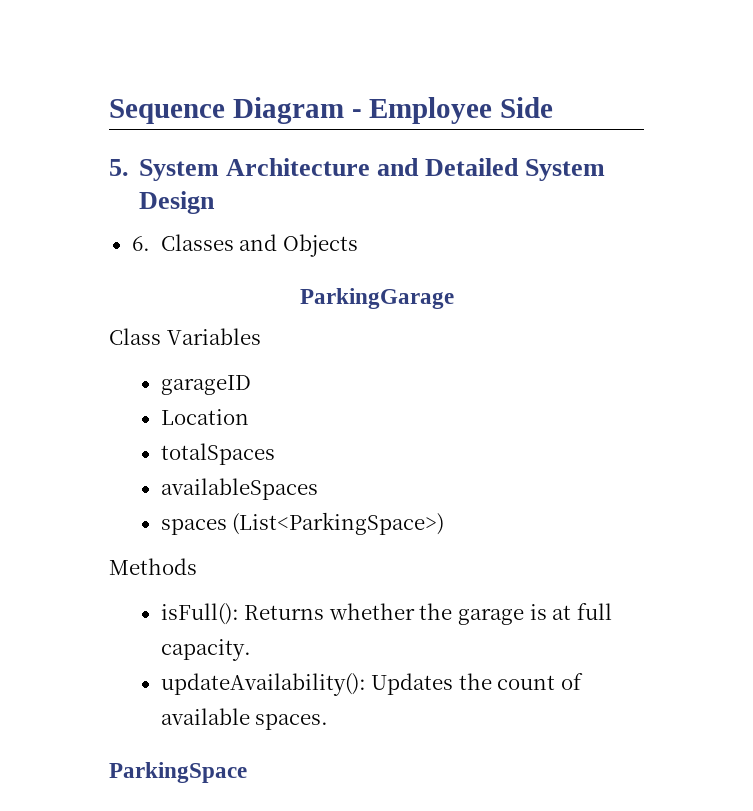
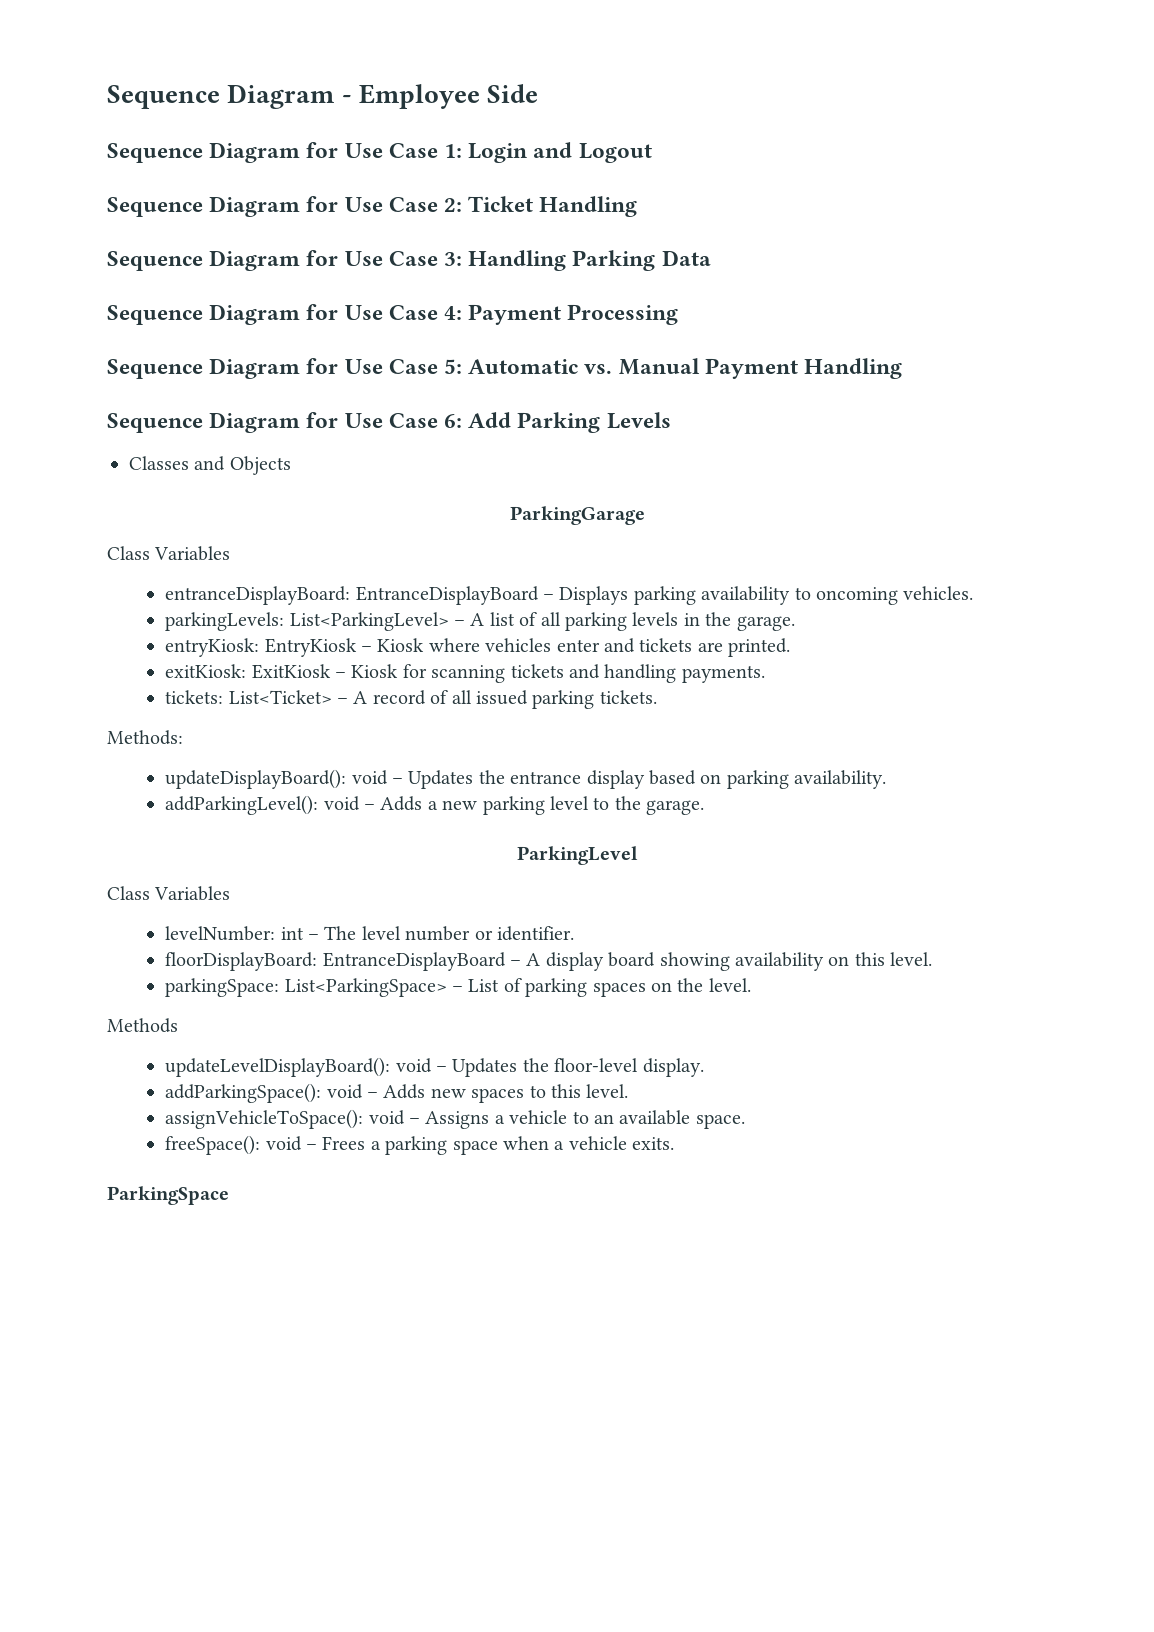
[109,158,606,181] [139,191,216,214] [131,236,150,251] 5. System Architecture and Detailed System Design // 6. -> [107,142,652,163] [107,196,638,217] [107,250,711,271] [107,304,679,325] [107,358,903,379] [107,412,671,433] Sequence Diagram for Use Case 1: Login and Logout // Sequence Diagram for Use Case 2: Ticket Handling // Sequence Diagram for Use Case 3: Handling Parking Data // Sequence Diagram for Use Case 4: Payment Processing // Sequence Diagram for Use Case 5: Automatic vs. Manual Payment Handling // Sequence Diagram for Use Case 6: Add Parking Levels //
[160,375,251,395] [160,409,249,425] [160,443,275,465] [160,478,318,500] [160,512,445,535] [109,558,197,575] [160,603,612,625] [160,639,251,661] [160,673,583,696] [160,708,329,730] garageID // Location // totalSpaces // availableSpaces // spaces (List<ParkingSpace>) // Methods // isFull(): Returns whether the garage is at full capacity. // updateAvailability(): Updates the count of available spaces. -> [165,586,974,605] [165,612,795,631] [165,638,791,657] [165,664,765,683] [165,690,657,709] [107,730,183,745] [165,769,887,789] [165,795,705,815] [516,846,638,865] [107,886,231,901] [165,926,574,941] [165,952,933,971] [165,978,751,997] [107,1018,178,1033] [165,1057,704,1077] [165,1083,629,1103] [165,1109,745,1129] [165,1135,675,1155] entranceDisplayBoard: EntranceDisplayBoard – Displays parking availability to oncoming vehicles. // parkingLevels: List<ParkingLevel> – A list of all parking levels in the garage. // entryKiosk: EntryKiosk – Kiosk where vehicles enter and tickets are printed. // exitKiosk: ExitKiosk – Kiosk for scanning tickets and handling payments. // tickets: List<Ticket> – A record of all issued parking tickets. // Methods: // updateDisplayBoard(): void – Updates the entrance display based on parking availability. // addParkingLevel(): void – Adds a new parking level to the garage. // ParkingLevel // Class Variables // levelNumber: int – The level number or identifier. // floorDisplayBoard: EntranceDisplayBoard – A display board showing availability on this level. // parkingSpace: List<ParkingSpace> – List of parking spaces on the level. // Methods // updateLevelDisplayBoard(): void – Updates the floor-level display. // addParkingSpace(): void – Adds new spaces to this level. // assignVehicleToSpace(): void – Assigns a vehicle to an available space. // freeSpace(): void – Frees a parking space when a vehicle exits.

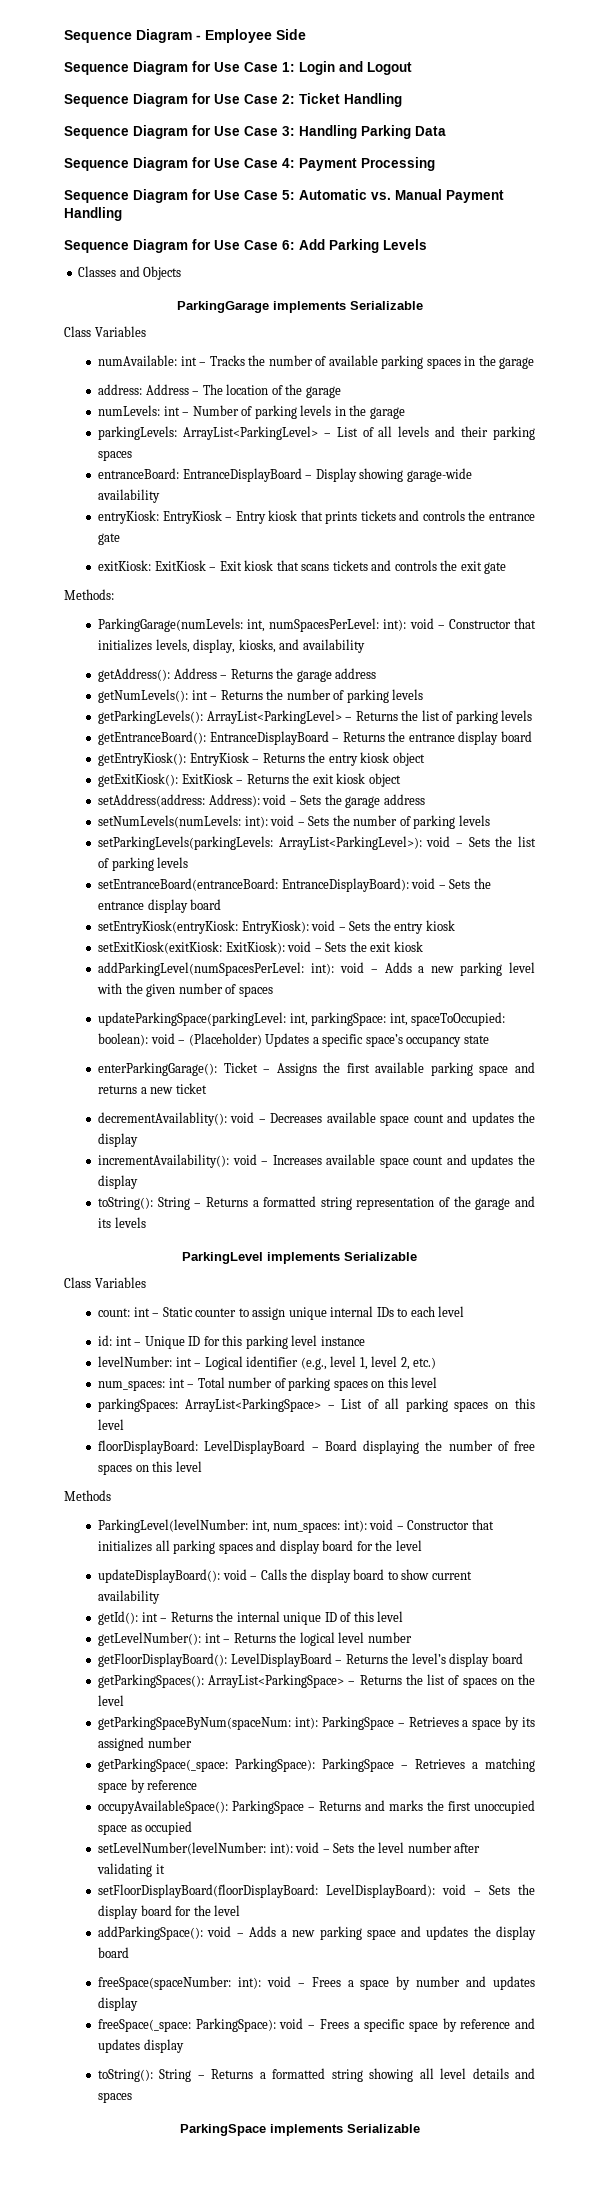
[107,546,231,561] [165,586,974,605] [165,612,795,631] [165,638,791,657] [165,664,765,683] [165,690,657,709] [107,730,183,745] [165,769,887,789] [165,795,319,815] // Class Variables // entranceDisplayBoard: EntranceDisplayBoard – Displays parking availability to oncoming vehicles. // parkingLevels: List<ParkingLevel> – A list of all parking levels in the garage. // entryKiosk: EntryKiosk – Kiosk where vehicles enter and tickets are printed. // exitKiosk: ExitKiosk – Kiosk for scanning tickets and handling payments. // tickets: List<Ticket> – A record of all issued parking tickets. // Methods: // updateDisplayBoard(): void – Updates the entrance display based on parking availability. // addParkingLevel(): -> [272,301,423,313] [64,326,146,337] [98,355,535,369] [98,384,341,398] [98,405,405,419] [98,426,535,440] [98,450,133,461] [98,468,472,482] [98,489,161,503] [98,510,535,524] [98,533,121,545] [98,560,507,574] [64,589,114,600] [98,618,536,632] [98,639,365,653] [98,668,377,682] [98,689,424,703] [98,710,533,724] [98,731,532,745] [98,752,425,766] [98,773,401,787] [98,794,425,808] [98,815,490,829] [98,836,537,850] [98,857,189,871] [98,878,491,892] [98,899,222,913] [98,920,455,934] [98,941,423,954] [98,962,334,976] implements Serializable // Class Variables // numAvailable: int – Tracks the number of available parking spaces in the garage // address: Address – The location of the garage // numLevels: int – Number of parking levels in the garage // parkingLevels: ArrayList<ParkingLevel> – List of all levels and their parking spaces // entranceBoard: EntranceDisplayBoard – Display showing garage-wide availability // entryKiosk: EntryKiosk – Entry kiosk that prints tickets and controls the entrance gate // exitKiosk: ExitKiosk – Exit kiosk that scans tickets and controls the exit gate // Methods: // ParkingGarage(numLevels: int, numSpacesPerLevel: int): void – Constructor that initializes levels, display, kiosks, and availability // getAddress(): Address – Returns the garage address // getNumLevels(): int – Returns the number of parking levels // getParkingLevels(): ArrayList<ParkingLevel> – Returns the list of parking levels // getEntranceBoard(): EntranceDisplayBoard – Returns the entrance display board // getEntryKiosk(): EntryKiosk – Returns the entry kiosk object // getExitKiosk(): ExitKiosk – Returns the exit kiosk object // setAddress(address: Address): void – Sets the garage address // setNumLevels(numLevels: int): void – Sets the number of parking levels // setParkingLevels(parkingLevels: ArrayList<ParkingLevel>): void – Sets the list of parking levels // setEntranceBoard(entranceBoard: EntranceDisplayBoard): void – Sets the entrance display board // setEntryKiosk(entryKiosk: EntryKiosk): void – Sets the entry kiosk // setExitKiosk(exitKiosk: ExitKiosk): void – Sets the exit kiosk // addParkingLevel(numSpacesPerLevel: int):
[593,796,705,815] to the garage. -> [97,983,273,997] [98,1012,506,1026] [98,1033,489,1047] [98,1062,536,1076] [98,1083,207,1094] [98,1112,535,1126] [98,1133,139,1147] [98,1154,536,1168] [98,1175,139,1189] [98,1196,535,1210] [98,1217,146,1228] with the given number of spaces // updateParkingSpace(parkingLevel: int, parkingSpace: int, spaceToOccupied: boolean): void – (Placeholder) Updates a specific space’s occupancy state // enterParkingGarage(): Ticket – Assigns the first available parking space and returns a new ticket // decrementAvailablity(): void – Decreases available space count and updates the display // incrementAvailability(): void – Increases available space count and updates the display // toString(): String – Returns a formatted string representation of the garage and its levels
[107,886,231,901] [165,926,574,941] [165,952,933,971] [165,978,751,997] [107,1018,178,1033] [165,1057,704,1077] [165,1083,629,1103] [165,1109,745,1129] [165,1135,675,1155] [107,1186,229,1205] // Class Variables // levelNumber: int – The level number or identifier. // floorDisplayBoard: EntranceDisplayBoard – A display board showing availability on this level. // parkingSpace: List<ParkingSpace> – List of parking spaces on the level. // Methods // updateLevelDisplayBoard(): void – Updates the floor-level display. // addParkingSpace(): void – Adds new spaces to this level. // assignVehicleToSpace(): void – Assigns a vehicle to an available space. // freeSpace(): void – Frees a parking space when a vehicle exits. // ParkingSpace -> [267,1252,417,1264] [64,1277,146,1288] [98,1306,465,1320] [98,1335,365,1349] [98,1356,437,1370] [98,1377,438,1391] [98,1398,535,1412] [98,1419,125,1430] [98,1440,536,1454] [98,1461,202,1475] [64,1490,111,1501] [98,1519,494,1533] [98,1540,422,1554] [98,1569,472,1583] [98,1590,161,1604] [98,1611,404,1625] [98,1632,412,1646] [98,1653,523,1667] [98,1674,535,1688] [98,1695,125,1706] [98,1716,536,1730] [98,1737,192,1751] [98,1758,535,1772] [98,1779,198,1793] [98,1800,536,1814] [98,1821,193,1835] [98,1842,481,1855] [97,1863,165,1877] [98,1884,535,1898] [98,1905,241,1919] [98,1926,537,1940] [98,1947,130,1958] [98,1976,535,1990] [98,1997,139,2011] [98,2018,536,2032] [98,2039,184,2053] [98,2068,536,2082] [98,2092,133,2103] [179,2124,420,2136] implements Serializable // Class Variables // count: int – Static counter to assign unique internal IDs to each level // id: int – Unique ID for this parking level instance // levelNumber: int – Logical identifier (e.g., level 1, level 2, etc.) // num_spaces: int – Total number of parking spaces on this level // parkingSpaces: ArrayList<ParkingSpace> – List of all parking spaces on this level // floorDisplayBoard: LevelDisplayBoard – Board displaying the number of free spaces on this level // Methods // ParkingLevel(levelNumber: int, num_spaces: int): void – Constructor that initializes all parking spaces and display board for the level // updateDisplayBoard(): void – Calls the display board to show current availability // getId(): int – Returns the internal unique ID of this level // getLevelNumber(): int – Returns the logical level number // getFloorDisplayBoard(): LevelDisplayBoard – Returns the level’s display board // getParkingSpaces(): ArrayList<ParkingSpace> – Returns the list of spaces on the level // getParkingSpaceByNum(spaceNum: int): ParkingSpace – Retrieves a space by its assigned number // getParkingSpace(_space: ParkingSpace): ParkingSpace – Retrieves a matching space by reference // occupyAvailableSpace(): ParkingSpace – Returns and marks the first unoccupied space as occupied // setLevelNumber(levelNumber: int): void – Sets the level number after validating it // setFloorDisplayBoard(floorDisplayBoard: LevelDisplayBoard): void – Sets the display board for the level // addParkingSpace(): void – Adds a new parking space and updates the display board // freeSpace(spaceNumber: int): void – Frees a space by number and updates display // freeSpace(_space: ParkingSpace): void – Frees a specific space by reference and updates display // toString(): String – Returns a formatted string showing all level details and spaces // ParkingSpace implements Serializable

